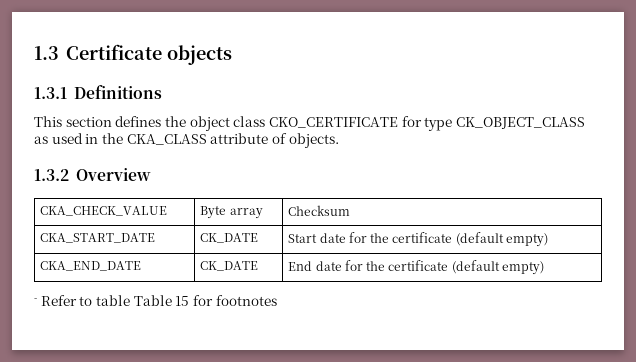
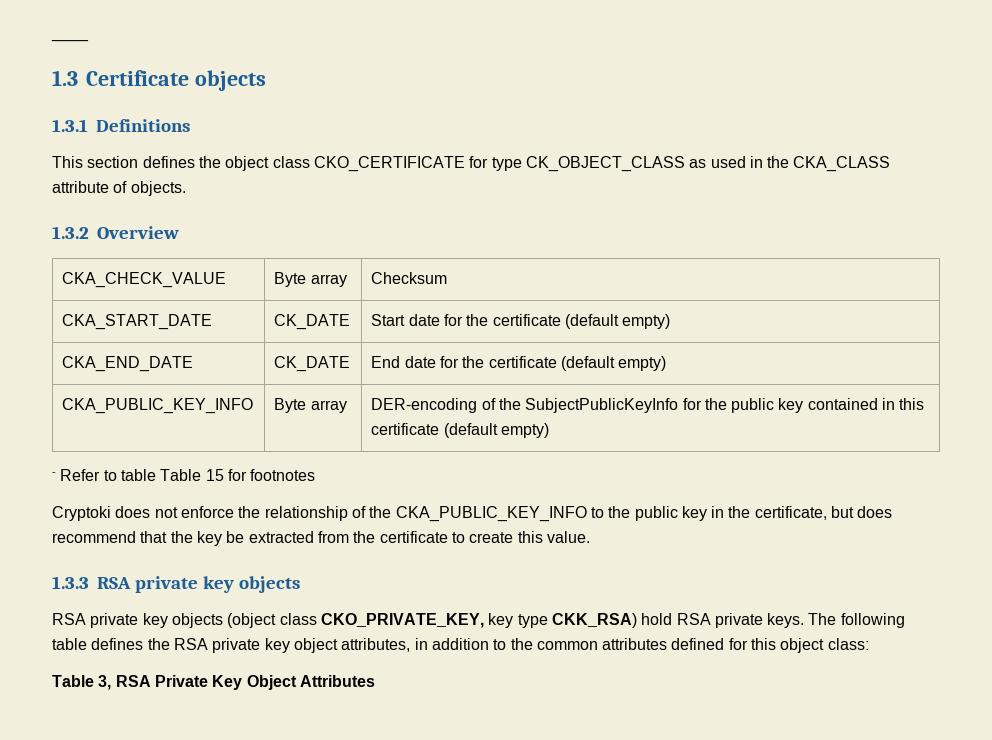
(34, 53) none -> [51,38,89,42] ____ //
(544, 268) none -> [62,398,254,414] [274,398,347,413] [371,398,925,413] [371,423,549,438] // CKA_PUBLIC_KEY_INFO | Byte array | DER-encoding of the SubjectPublicKeyInfo for the public key contained in this certificate (default empty)
(277, 300) none -> [52,506,893,522] [52,531,590,546] [52,576,301,593] [52,613,905,628] [52,638,869,653] [52,675,375,690] // Cryptoki does not enforce the relationship of the CKA_PUBLIC_KEY_INFO to the public key in the certificate, but does recommend that the key be extracted from the certificate to create this value. // 1.3.3 RSA private key objects // RSA private key objects (object class CKO_PRIVATE_KEY, key type CKK_RSA) hold RSA private keys. The following table defines the RSA private key object attributes, in addition to the common attributes defined for this object class: // Table 3, RSA Private Key Object Attributes

